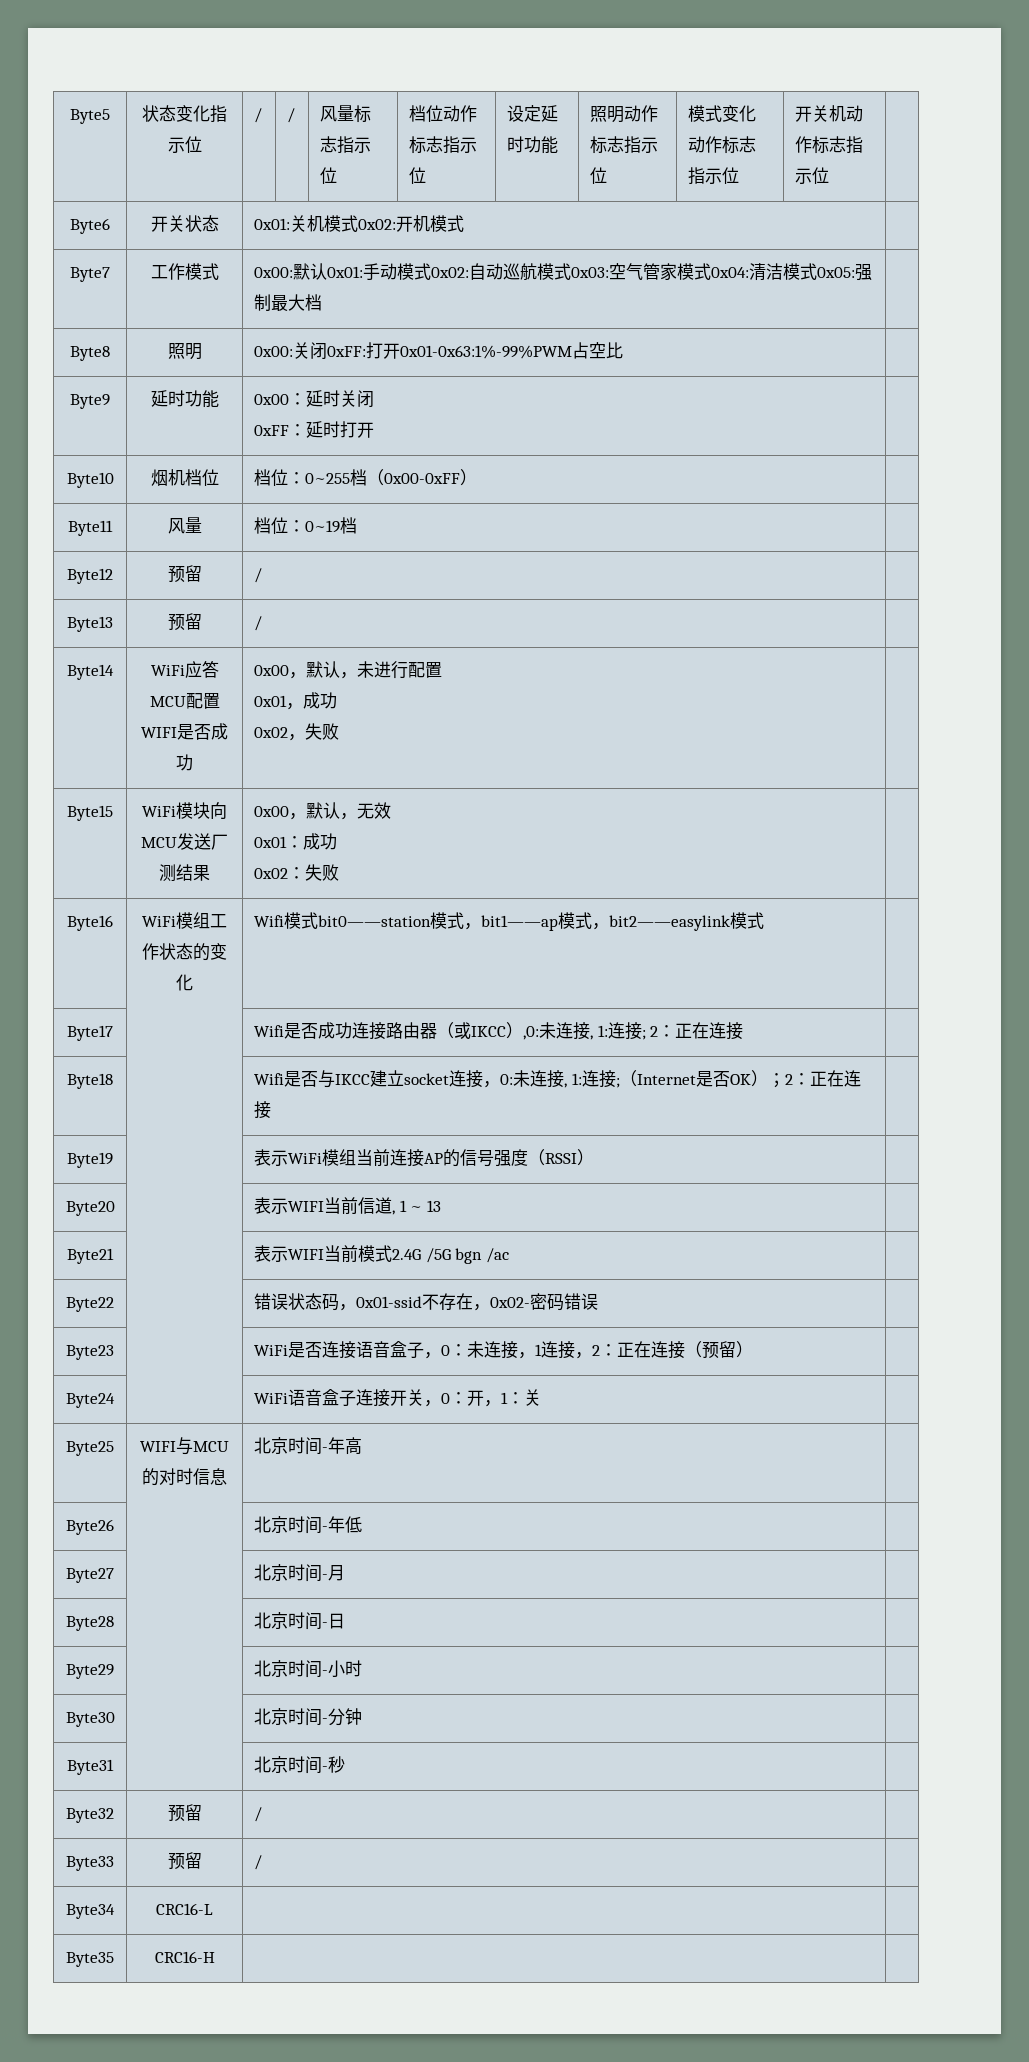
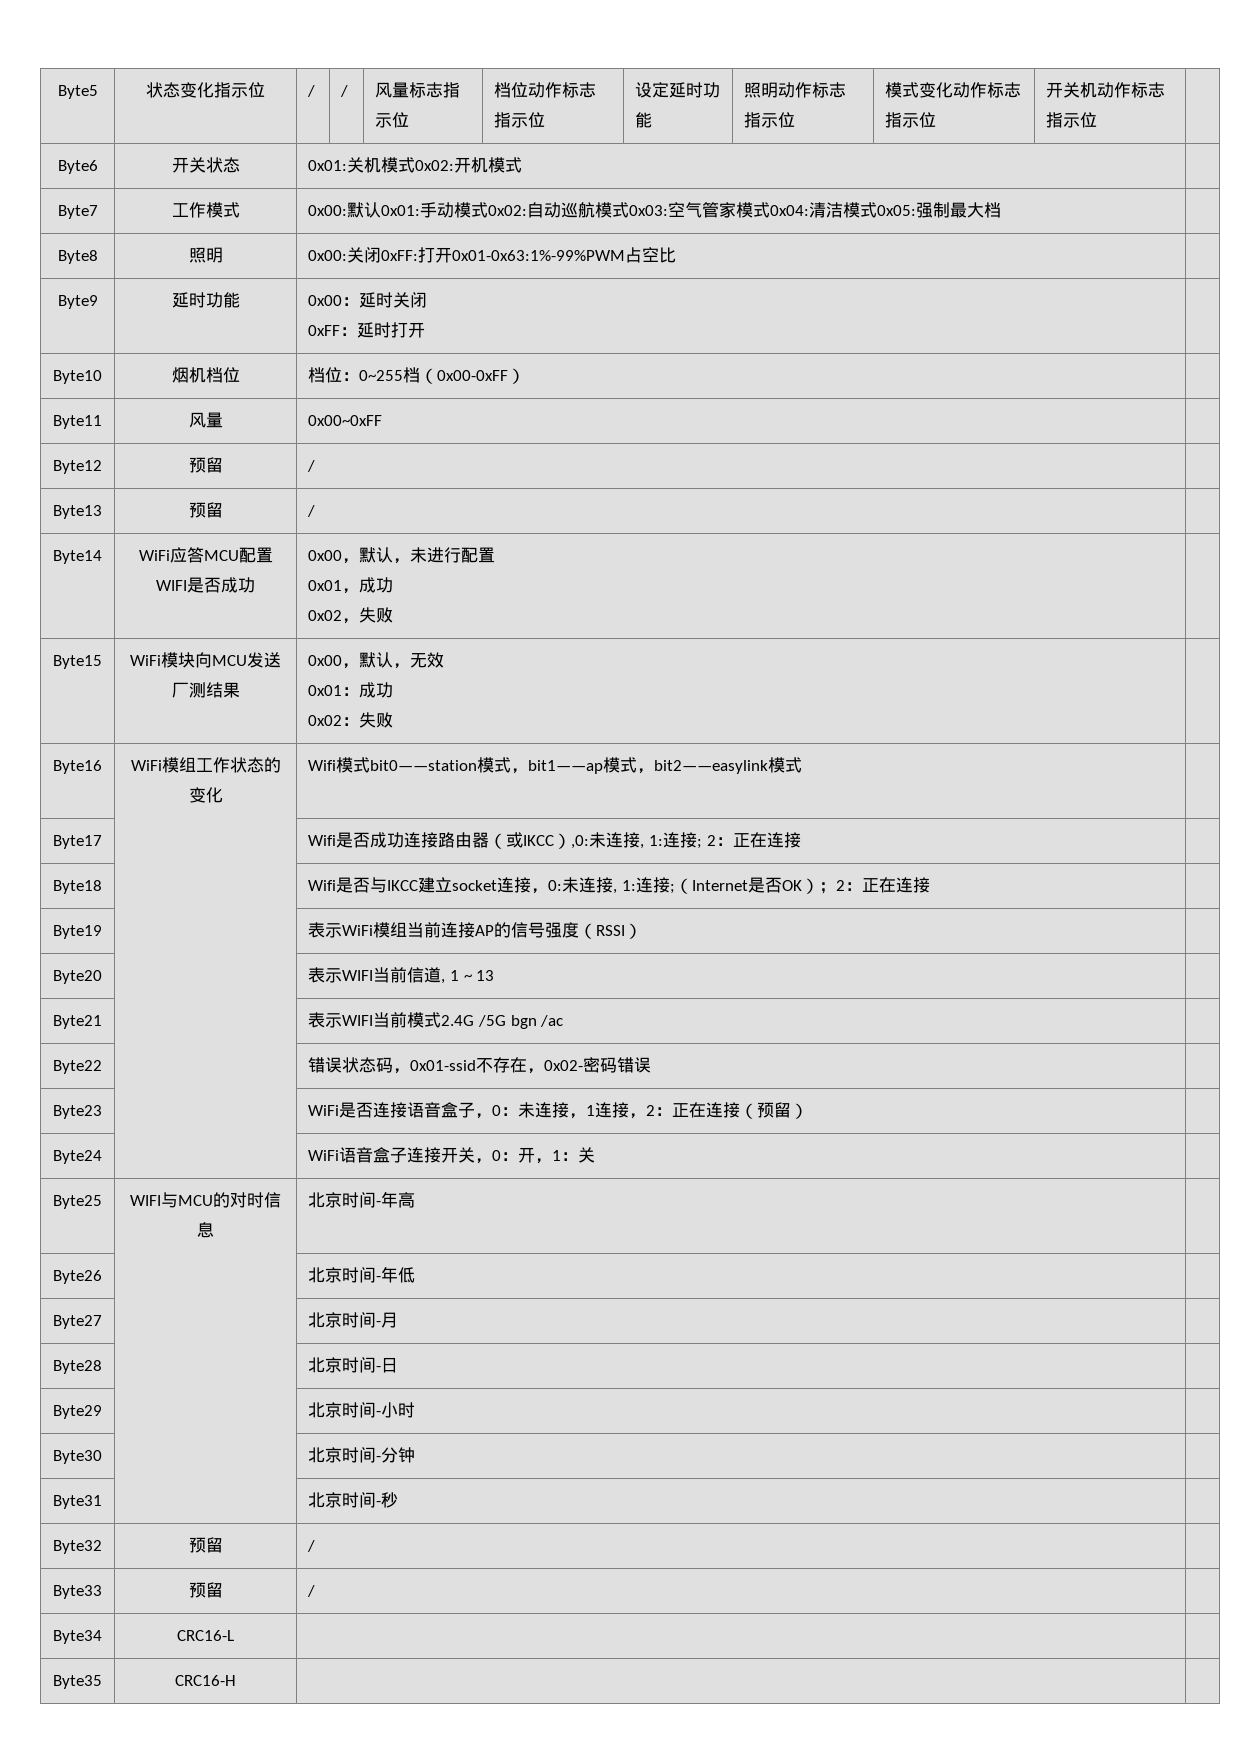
[253,517,357,534] 档位：0~19档 -> [308,415,383,426] 0x00~0xFF

